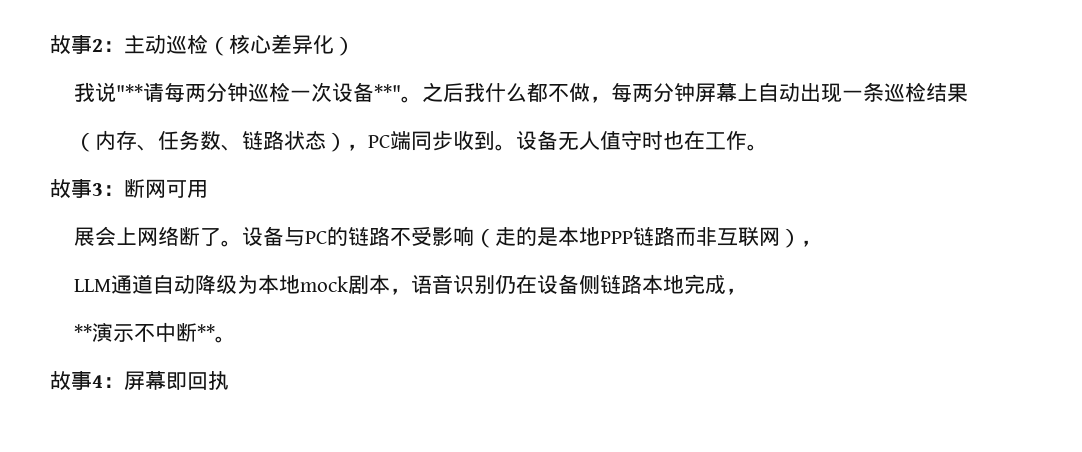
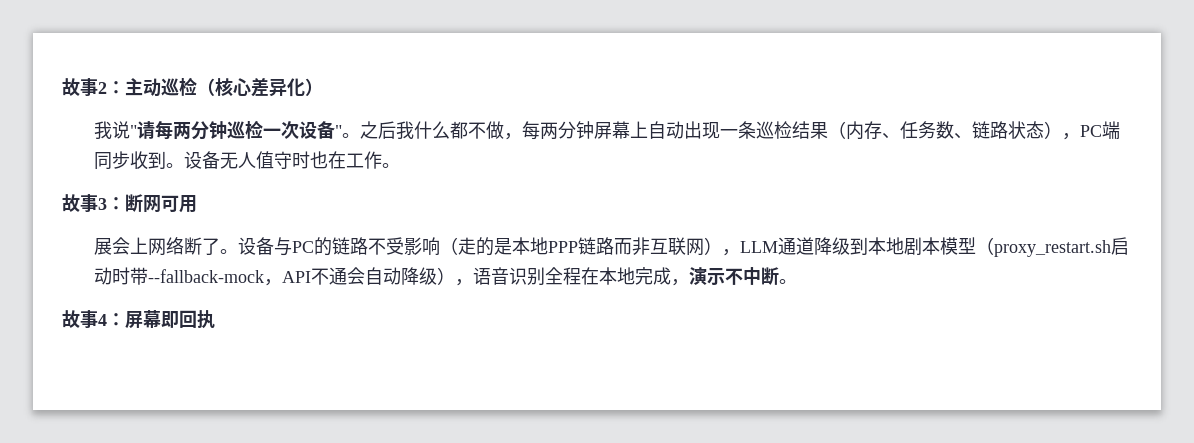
[116,84,144,100] "** -> [129,125,137,137] "
[374,84,402,100] **" -> [334,125,342,137] "
(969, 92) // -> (828, 130) none
(823, 243) // -> (740, 252) none
[153,274,643,295] 自动降级为本地mock剧本，语音识别仍在设备侧链路 -> [813,237,1129,257] [93,267,599,286] 降级到本地剧本模型（proxy_restart.sh启动时带--fallback-mock，API不通会自动降级），语音识别全程在
[74,324,93,340] // ** -> (689, 282) none
[197,324,216,340] ** -> (779, 276) none

